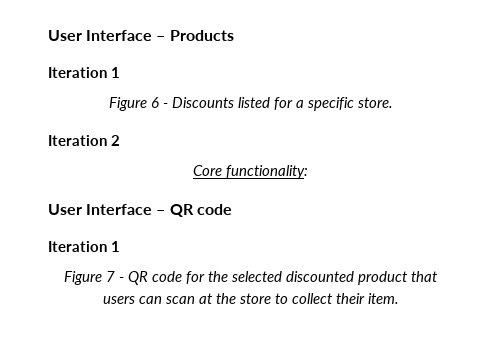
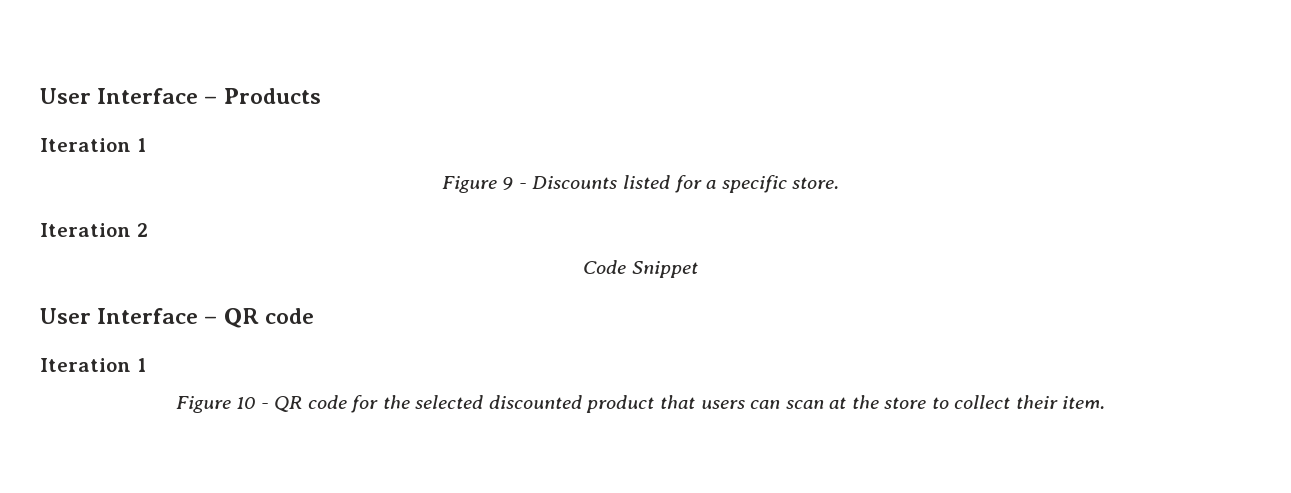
[150,97,159,108] 6 -> [502,177,514,190] 9
[193,165,308,179] Core functionality: -> [583,260,698,278] Code Snippet
[106,271,115,282] 7 -> [236,397,256,409] 10

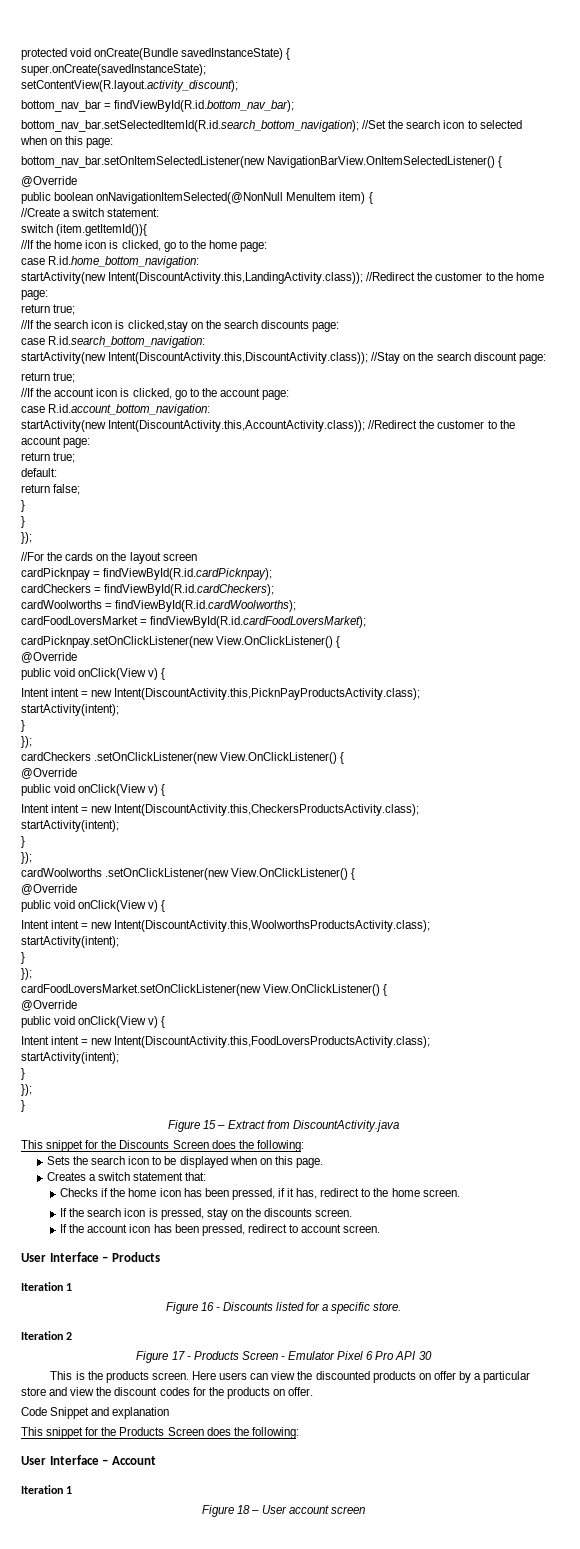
(40, 96) none -> [21,48,291,60] [21,64,206,76] [21,80,238,92] [21,100,295,112] [21,120,522,132] [20,136,114,148] [21,156,503,168] [21,176,77,187] [21,192,373,204] [21,208,160,217] [21,224,148,236] [21,240,268,252] [21,256,200,268] [21,272,544,284] [21,290,48,300] [21,304,76,315] [21,320,340,332] [21,336,206,348] [21,352,546,364] [21,372,76,383] [21,388,290,400] [21,404,211,416] [21,420,515,432] [21,436,91,448] [21,452,76,463] [21,468,57,477] [21,484,81,495] [21,500,25,512] [21,516,25,528] [21,532,32,544] [21,552,197,564] [21,568,273,580] [21,584,275,596] [21,600,297,612] [21,616,367,628] [21,636,341,648] [21,652,77,663] [21,668,166,680] [21,688,421,700] [21,704,119,716] [21,720,25,732] [21,736,32,748] [21,752,345,764] [21,768,77,779] [21,784,166,796] [21,804,420,816] [21,820,119,832] [21,836,25,848] [21,852,32,864] [21,868,356,880] [21,884,77,895] [21,900,166,912] [21,920,431,932] [21,936,119,948] [21,952,25,964] [21,968,32,980] [21,984,388,996] [21,1000,77,1011] [21,1016,166,1028] [21,1036,431,1048] [21,1052,119,1064] [21,1068,25,1080] [21,1084,32,1096] [21,1100,25,1112] [168,1120,399,1132] [21,1140,304,1152] [46,1156,323,1168] [46,1172,207,1181] [60,1188,460,1200] [60,1208,353,1220] [60,1224,381,1236] protected void onCreate(Bundle savedInstanceState) { // super.onCreate(savedInstanceState); // setContentView(R.layout.activity_discount); // bottom_nav_bar = findViewById(R.id.bottom_nav_bar); // bottom_nav_bar.setSelectedItemId(R.id.search_bottom_navigation); //Set the search icon to selected when on this page: // bottom_nav_bar.setOnItemSelectedListener(new NavigationBarView.OnItemSelectedListener() { // @Override // public boolean onNavigationItemSelected(@NonNull MenuItem item) { // //Create a switch statement: // switch (item.getItemId()){ // //If the home icon is clicked, go to the home page: // case R.id.home_bottom_navigation: // startActivity(new Intent(DiscountActivity.this,LandingActivity.class)); //Redirect the customer to the home page: // return true; // //If the search icon is clicked,stay on the search discounts page: // case R.id.search_bottom_navigation: // startActivity(new Intent(DiscountActivity.this,DiscountActivity.class)); //Stay on the search discount page: // return true; // //If the account icon is clicked, go to the account page: // case R.id.account_bottom_navigation: // startActivity(new Intent(DiscountActivity.this,AccountActivity.class)); //Redirect the customer to the account page: // return true; // default: // return false; // } // } // }); // //For the cards on the layout screen // cardPicknpay = findViewById(R.id.cardPicknpay); // cardCheckers = findViewById(R.id.cardCheckers); // cardWoolworths = findViewById(R.id.cardWoolworths); // cardFoodLoversMarket = findViewById(R.id.cardFoodLoversMarket); // cardPicknpay.setOnClickListener(new View.OnClickListener() { // @Override // public void onClick(View v) { // Intent intent = new Intent(DiscountActivity.this,PicknPayProductsActivity.class); // startActivity(intent); // } // }); // cardCheckers .setOnClickListener(new View.OnClickListener() { // @Override // public void onClick(View v) { // Intent intent = new Intent(DiscountActivity.this,CheckersProductsActivity.class); // startActivity(intent); // } // }); // cardWoolworths .setOnClickListener(new View.OnClickListener() { // @Override // public void onClick(View v) { // Intent intent = new Intent(DiscountActivity.this,WoolworthsProductsActivity.class); // startActivity(intent); // } // }); // cardFoodLoversMarket.setOnClickListener(new View.OnClickListener() { // @Override // public void onClick(View v) { // Intent intent = new Intent(DiscountActivity.this,FoodLoversProductsActivity.class); // startActivity(intent); // } // }); // } // Figure 15 – Extract from DiscountActivity.java // This snippet for the Discounts Screen does the following: // Sets the search icon to be displayed when on this page. // Creates a switch statement that: // Checks if the home icon has been pressed, if it has, redirect to the home screen. // If the search icon is pressed, stay on the discounts screen. // If the account icon has been pressed, redirect to account screen. //
[502,177,514,190] 9 -> [200,1302,214,1311] 16
[583,260,698,278] [40,308,314,328] [40,358,146,372] [175,395,1106,413] Code Snippet // User Interface – QR code // Iteration 1 // Figure 10 - QR code for the selected discounted product that users can scan at the store to collect their item. -> [136,1351,432,1363] [50,1371,531,1383] [21,1387,314,1399] [21,1407,170,1419] [21,1427,299,1439] [21,1455,156,1465] [21,1485,73,1494] [202,1505,365,1517] Figure 17 - Products Screen - Emulator Pixel 6 Pro API 30 // This is the products screen. Here users can view the discounted products on offer by a particular store and view the discount codes for the products on offer. // Code Snippet and explanation // This snippet for the Products Screen does the following: // User Interface – Account // Iteration 1 // Figure 18 – User account screen

